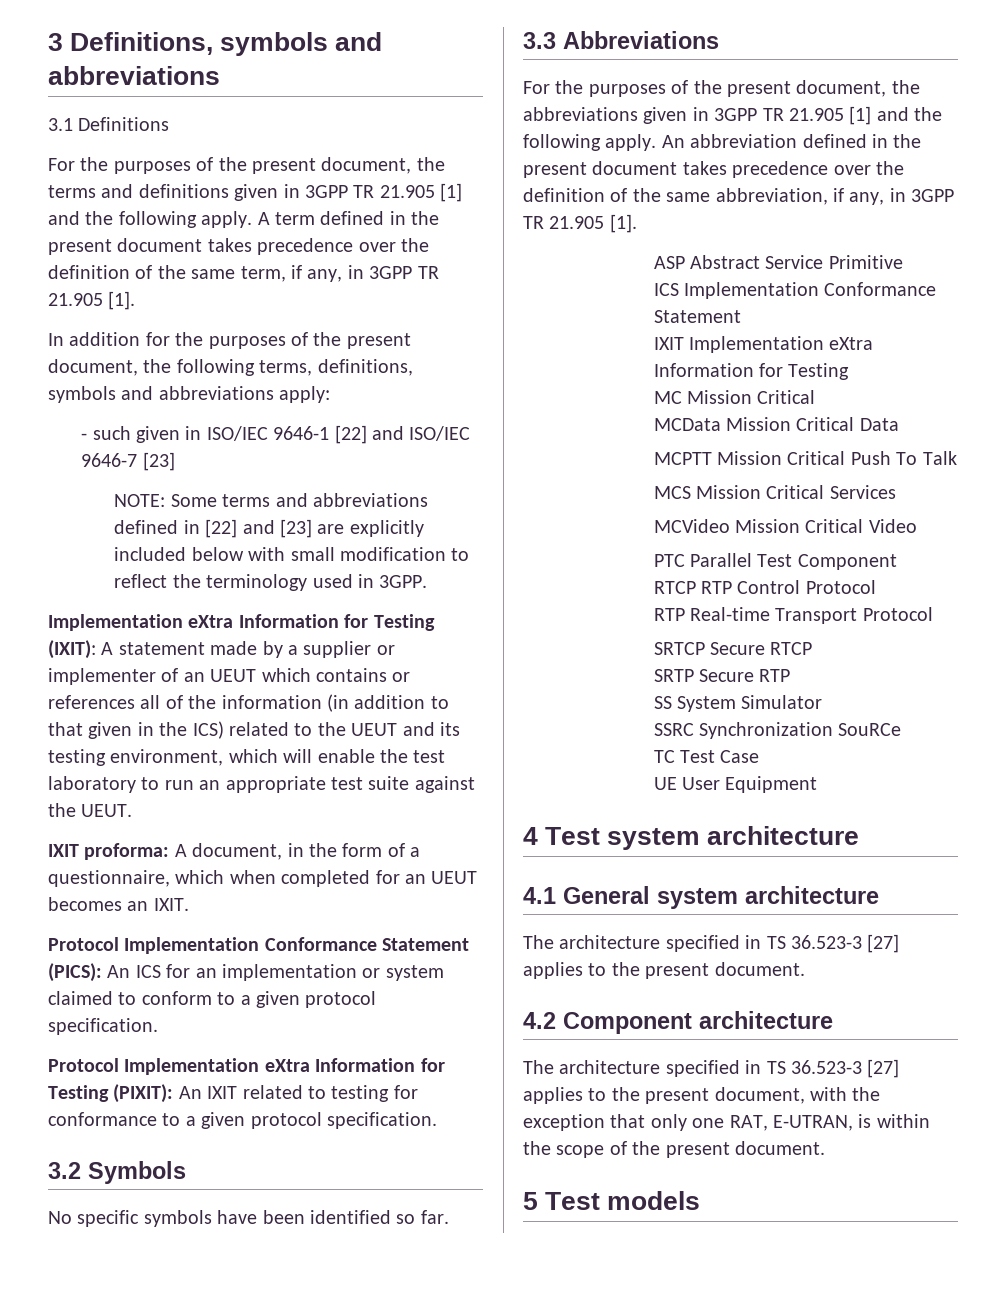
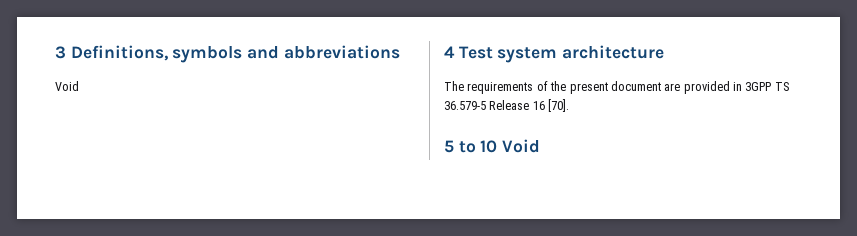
[48,117,170,131] [48,157,445,174] [48,183,463,202] [48,211,440,228] [48,238,429,255] [48,265,439,282] [48,291,136,310] [48,332,411,349] [48,359,413,376] [48,386,331,403] [81,425,471,444] [81,452,175,471] [114,493,428,507] [114,519,424,538] [114,547,470,561] [114,574,428,591] [48,614,435,631] [48,640,395,659] [48,668,411,685] [48,694,449,712] [48,721,460,739] [48,749,446,766] [48,776,475,793] [48,803,133,817] [48,843,421,860] [48,870,478,887] [48,897,189,911] [48,937,470,954] [48,963,444,982] [48,991,377,1008] [48,1018,158,1035] [48,1058,445,1075] [48,1084,418,1103] [48,1112,437,1129] [48,1161,186,1184] [48,1210,449,1227] [523,31,719,49] [523,80,920,97] [523,106,943,125] [523,134,922,151] [523,161,904,178] [523,188,955,205] [523,214,637,233] [653,255,903,269] [653,282,937,299] [653,310,741,323] [653,336,874,353] [653,363,850,380] [653,390,816,404] [653,417,899,431] [653,451,957,465] [653,485,896,499] [653,519,917,533] [653,553,897,570] [653,580,876,594] [653,607,933,624] [653,642,813,655] [653,669,791,682] [653,695,823,712] [653,722,902,739] [653,750,760,763] [653,776,818,793] [523,826,860,850] [523,886,879,909] [523,934,900,953] [523,962,805,979] [523,1011,833,1034] [523,1059,900,1078] [523,1087,881,1104] [523,1114,930,1131] [523,1141,825,1158] [523,1191,701,1210] 3.1 Definitions // For the purposes of the present document, the terms and definitions given in 3GPP TR 21.905 [1] and the following apply. A term defined in the present document takes precedence over the definition of the same term, if any, in 3GPP TR 21.905 [1]. // In addition for the purposes of the present document, the following terms, definitions, symbols and abbreviations apply: // - such given in ISO/IEC 9646-1 [22] and ISO/IEC 9646-7 [23] // NOTE: Some terms and abbreviations defined in [22] and [23] are explicitly included below with small modification to reflect the terminology used in 3GPP. // Implementation eXtra Information for Testing (IXIT): A statement made by a supplier or implementer of an UEUT which contains or references all of the information (in addition to that given in the ICS) related to the UEUT and its testing environment, which will enable the test laboratory to run an appropriate test suite against the UEUT. // IXIT proforma: A document, in the form of a questionnaire, which when completed for an UEUT becomes an IXIT. // Protocol Implementation Conformance Statement (PICS): An ICS for an implementation or system claimed to conform to a given protocol specification. // Protocol Implementation eXtra Information for Testing (PIXIT): An IXIT related to testing for conformance to a given protocol specification. // 3.2 Symbols // No specific symbols have been identified so far. // 3.3 Abbreviations // For the purposes of the present document, the abbreviations given in 3GPP TR 21.905 [1] and the following apply. An abbreviation defined in the present document takes precedence over the definition of the same abbreviation, if any, in 3GPP TR 21.905 [1]. // ASP Abstract Service Primitive // ICS Implementation Conformance Statement // IXIT Implementation eXtra Information for Testing // MC Mission Critical // MCData Mission Critical Data // MCPTT Mission Critical Push To Talk // MCS Mission Critical Services // MCVideo Mission Critical Video // PTC Parallel Test Component // RTCP RTP Control Protocol // RTP Real-time Transport Protocol // SRTCP Secure RTCP // SRTP Secure RTP // SS System Simulator // SSRC Synchronization SouRCe // TC Test Case // UE User Equipment // 4 Test system architecture // 4.1 General system architecture // The architecture specified in TS 36.523-3 [27] applies to the present document. // 4.2 Component architecture // The architecture specified in TS 36.523-3 [27] applies to the present document, with the exception that only one RAT, E-UTRAN, is within the scope of the present document. // 5 Test models -> [55,81,79,91] [444,45,665,63] [444,81,789,94] [444,99,570,112] [444,139,541,153] Void // 4 Test system architecture // The requirements of the present document are provided in 3GPP TS 36.579-5 Release 16 [70]. // 5 to 10 Void

